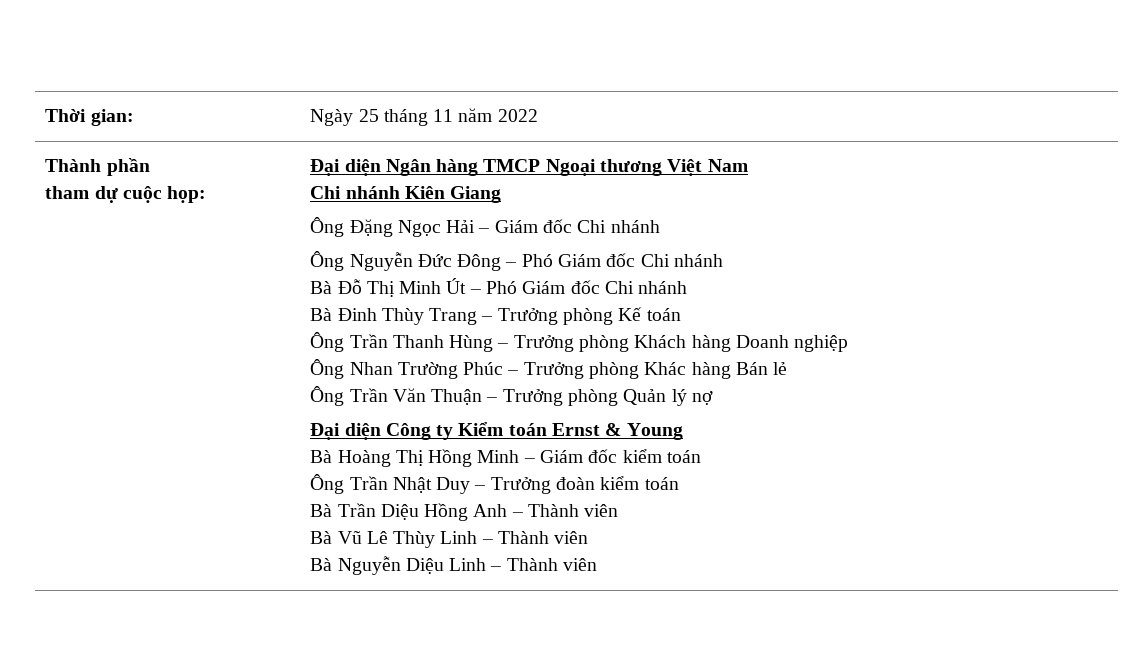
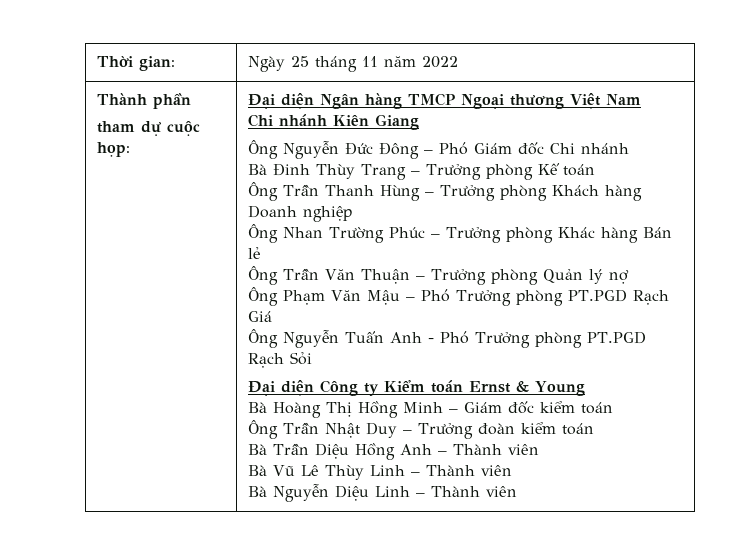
[310,217,660,237] // Ông Đặng Ngọc Hải – Giám đốc Chi nhánh -> (419, 122) none
[310,278,688,297] // Bà Đỗ Thị Minh Út – Phó Giám đốc Chi nhánh -> (629, 148) none
(713, 398) none -> [247,287,669,306] [247,311,272,322] [247,329,646,348] [247,352,312,368] // Ông Phạm Văn Mậu – Phó Trưởng phòng PT.PGD Rạch Giá // Ông Nguyễn Tuấn Anh - Phó Trưởng phòng PT.PGD Rạch Sỏi

